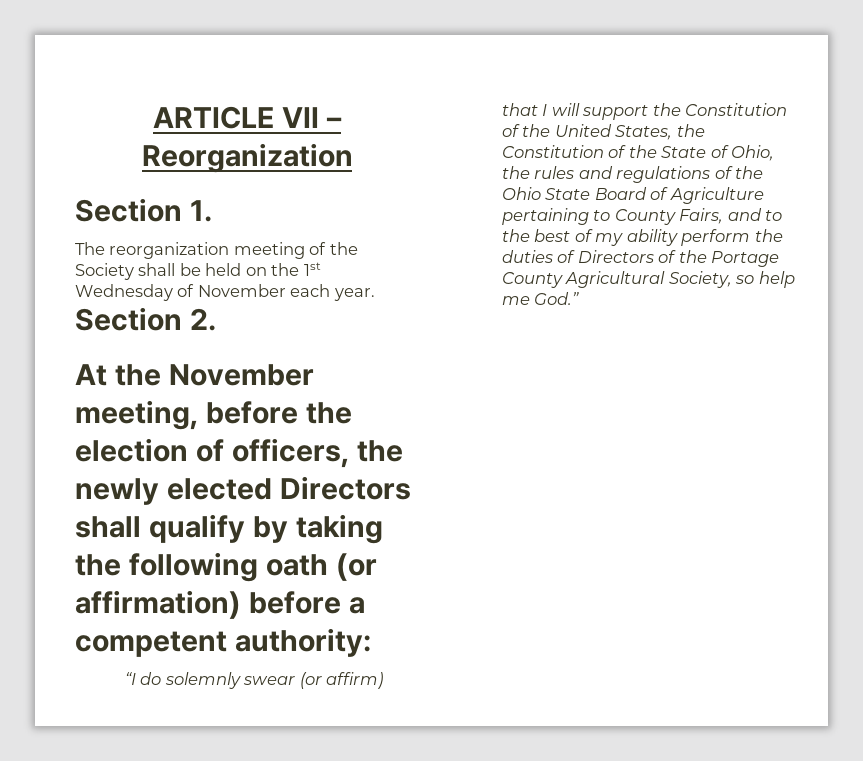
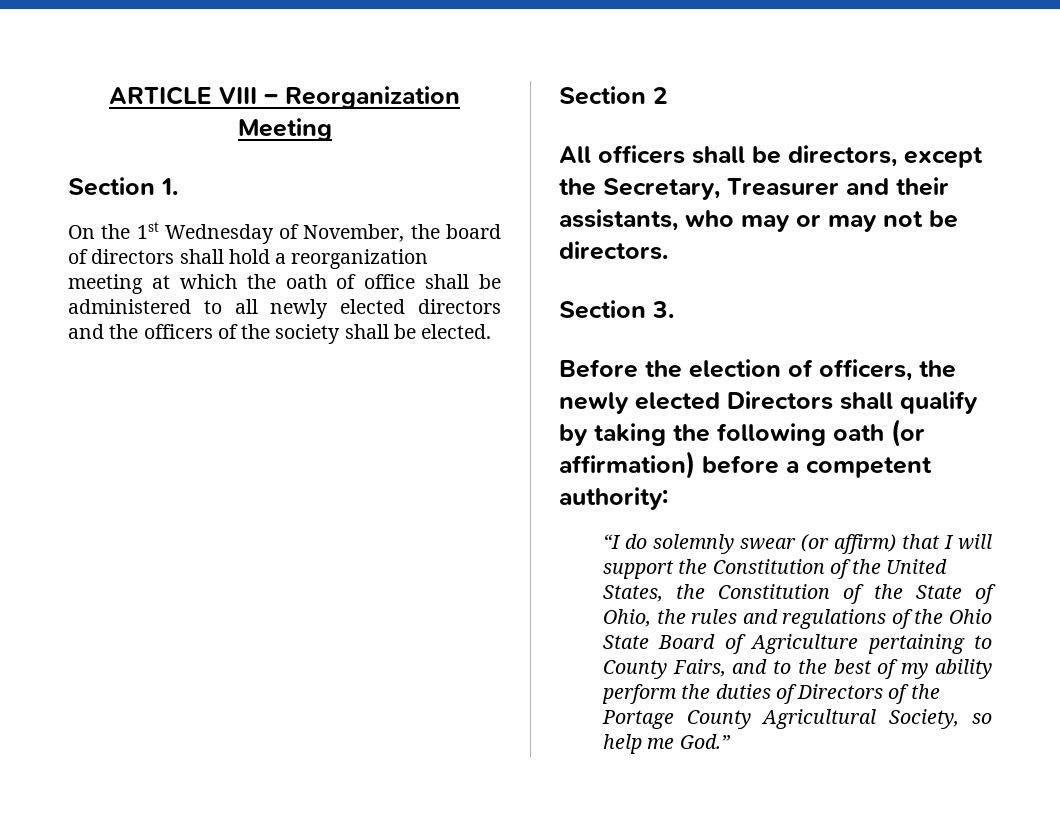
[282,107,319,128] VII -> [219,87,257,104] VIII
(353, 158) none -> [237,118,332,141] Meeting
[75,242,358,259] [75,262,321,280] [75,284,375,301] [75,307,216,331] [75,364,314,386] [75,400,298,430] The reorganization meeting of the Society shall be held on the 1st Wednesday of November each year. // Section 2. // At the November meeting, before -> [68,222,501,244] [68,249,429,269] [68,274,501,294] [68,299,502,319] [68,324,492,344] [559,86,668,105] [559,145,983,168] [559,177,949,200] [559,209,958,232] [559,241,668,260] [559,300,674,319] [559,359,638,378] On the 1st Wednesday of November, the board of directors shall hold a reorganization meeting at which the oath of office shall be administered to all newly elected directors and the officers of the society shall be elected. // Section 2 // All officers shall be directors, except the Secretary, Treasurer and their assistants, who may or may not be directors. // Section 3. // Before

